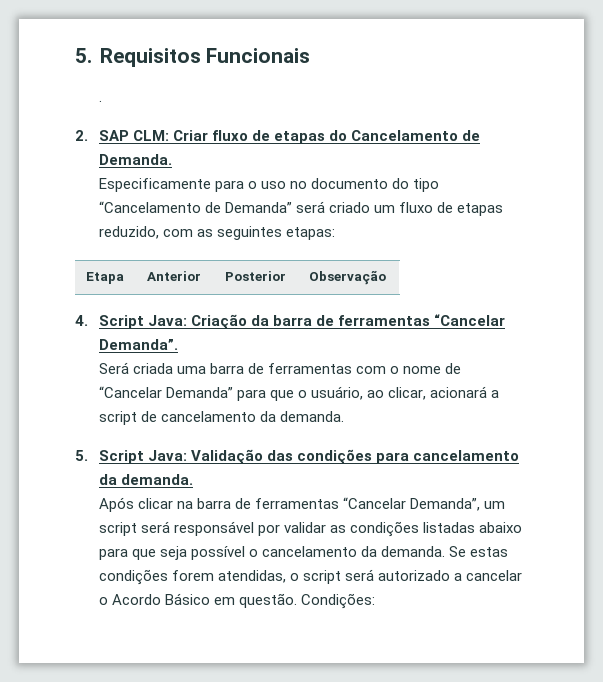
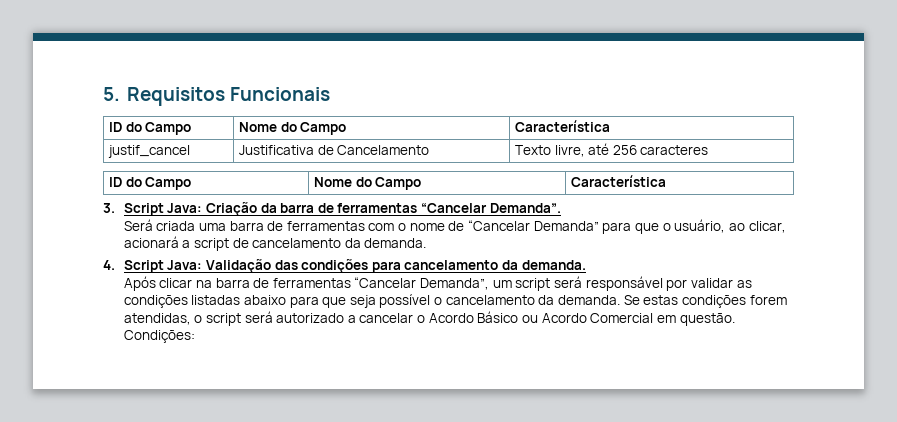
[98,100,102,102] [75,130,481,144] [98,154,172,165] [98,178,440,192] [98,201,504,216] [98,226,335,240] [86,272,125,284] [147,271,202,281] [225,271,287,281] [309,270,387,285] [75,315,88,326] // . // 2. SAP CLM: Criar fluxo de etapas do Cancelamento de Demanda. // Especificamente para o uso no documento do tipo “Cancelamento de Demanda” será criado um fluxo de etapas reduzido, com as seguintes etapas: // Etapa | Anterior | Posterior | Observação // 4. -> [108,122,192,135] [238,122,347,135] [514,120,610,132] [107,145,190,158] [238,145,430,155] [514,143,709,157] [108,177,192,190] [313,177,422,190] [570,175,666,187] [103,203,115,213] // ID do Campo | Nome do Campo | Característica // justif_cancel | Justificativa de Cancelamento | Texto livre, até 256 caracteres // ID do Campo | Nome do Campo | Característica // 3.
[75,450,88,461] 5. -> [103,260,115,270] 4.
(210, 599) none -> [522,313,654,323] ou Acordo Comercial

